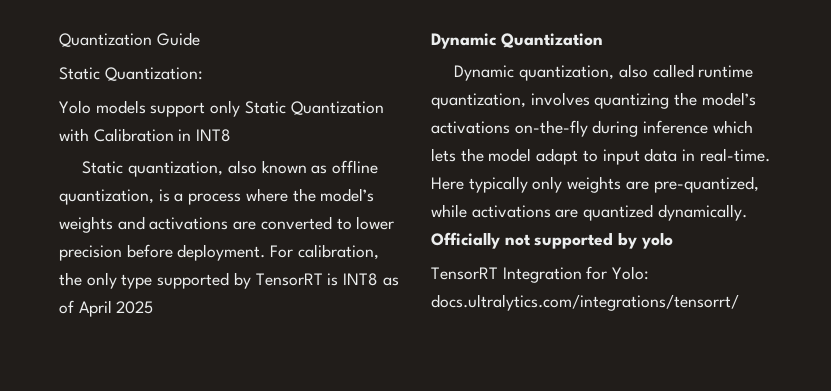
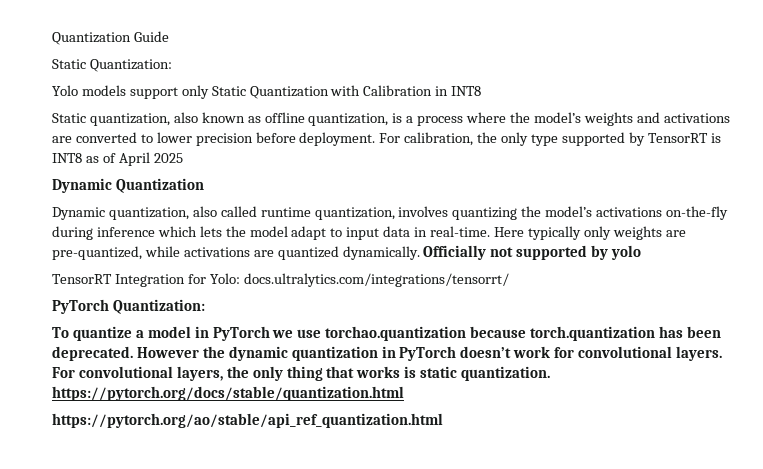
(739, 302) none -> [52,299,205,314] [52,326,721,341] [52,346,723,361] [52,366,551,381] [52,386,404,401] [52,413,443,428] // PyTorch Quantization: // To quantize a model in PyTorch we use torchao.quantization because torch.quantization has been deprecated. However the dynamic quantization in PyTorch doesn’t work for convolutional layers. For convolutional layers, the only thing that works is static quantization. https://pytorch.org/docs/stable/quantization.html // https://pytorch.org/ao/stable/api_ref_quantization.html

